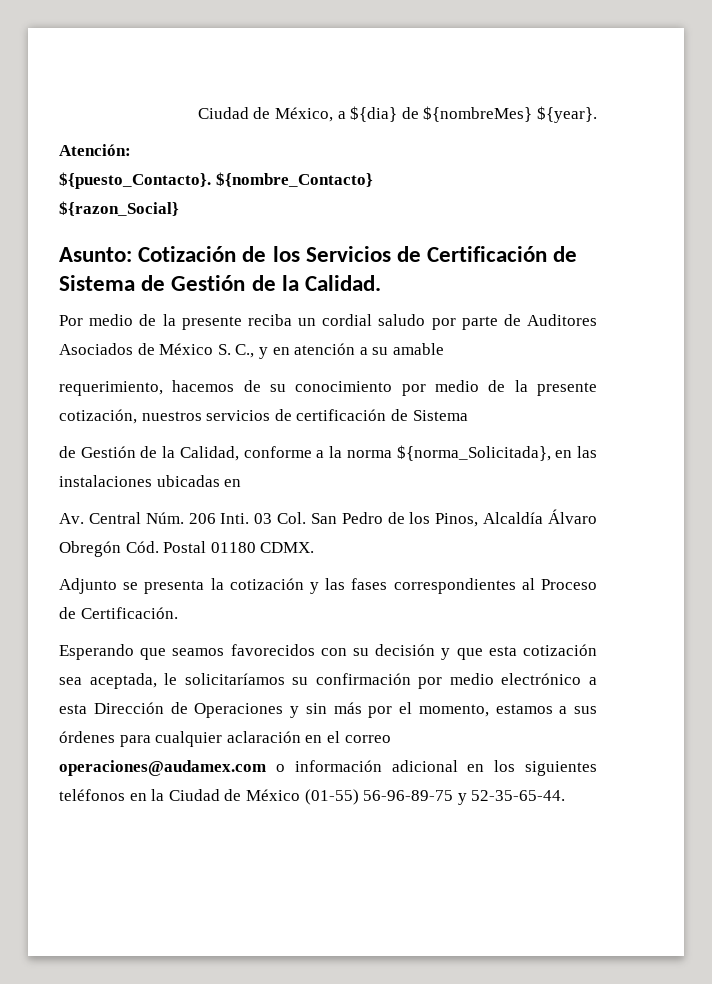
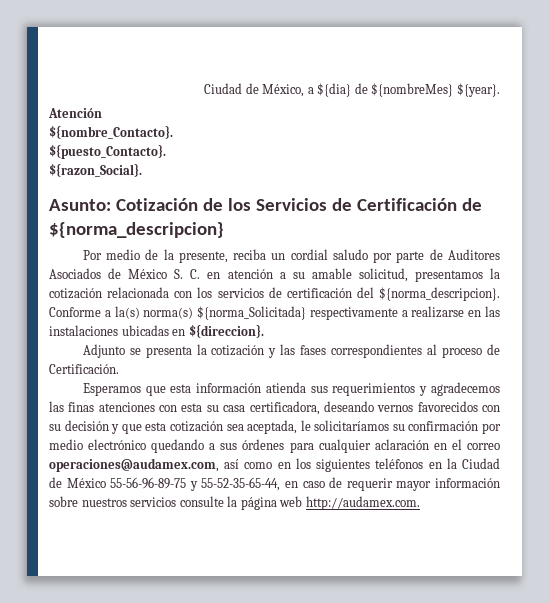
[59,144,131,156] Atención: -> [48,108,102,118] [49,125,173,139] Atención // ${nombre_Contacto}.
[215,172,373,187] [59,201,179,216] ${nombre_Contacto} // ${razon_Social} -> [49,163,142,177] // ${razon_Social}.
[59,275,382,291] Sistema de Gestión de la Calidad. -> [49,222,224,238] ${norma_descripcion}
[181,316,242,330] presente -> [178,251,228,263] presente,
[235,344,268,359] C., y -> [190,269,201,279] C.
[59,380,597,396] [59,409,468,424] [59,445,551,461] // requerimiento, hacemos de su conocimiento por medio de la presente cotización, nuestros servicios de certificación de Sistema // de Gestión de la Calidad, conforme a la norma ${norma_Solicitada}, -> [358,268,500,282] [49,287,500,301] [49,306,465,320] solicitud, presentamos la cotización relacionada con los servicios de certificación del ${norma_descripcion}. Conforme a la(s) norma(s) ${norma_Solicitada} respectivamente a realizarse
[59,509,598,527] [59,541,315,557] // Av. Central Núm. 206 Inti. 03 Col. San Pedro de los Pinos, Alcaldía Álvaro Obregón Cód. Postal 01180 CDMX. -> [188,324,264,338] ${direccion}.
[541,579,597,590] Proceso -> [442,347,483,358] proceso
[59,644,225,660] Esperando que seamos -> [82,382,500,396] [49,401,414,415] Esperamos que esta información atienda sus requerimientos y agradecemos las finas atenciones con esta su casa certificadora, deseando vernos
[588,677,597,685] [59,702,553,718] a esta Dirección de Operaciones y sin más por el momento, estamos -> [151,439,205,453] quedando
[59,760,458,776] operaciones@audamex.com o información adicional -> [49,458,273,472] operaciones@audamex.com, así como
[304,789,566,805] (01-55) 56-96-89-75 y 52-35-65-44. -> [110,477,501,491] [49,496,420,510] 55-56-96-89-75 y 55-52-35-65-44, en caso de requerir mayor información sobre nuestros servicios consulte la página web http://audamex.com.

